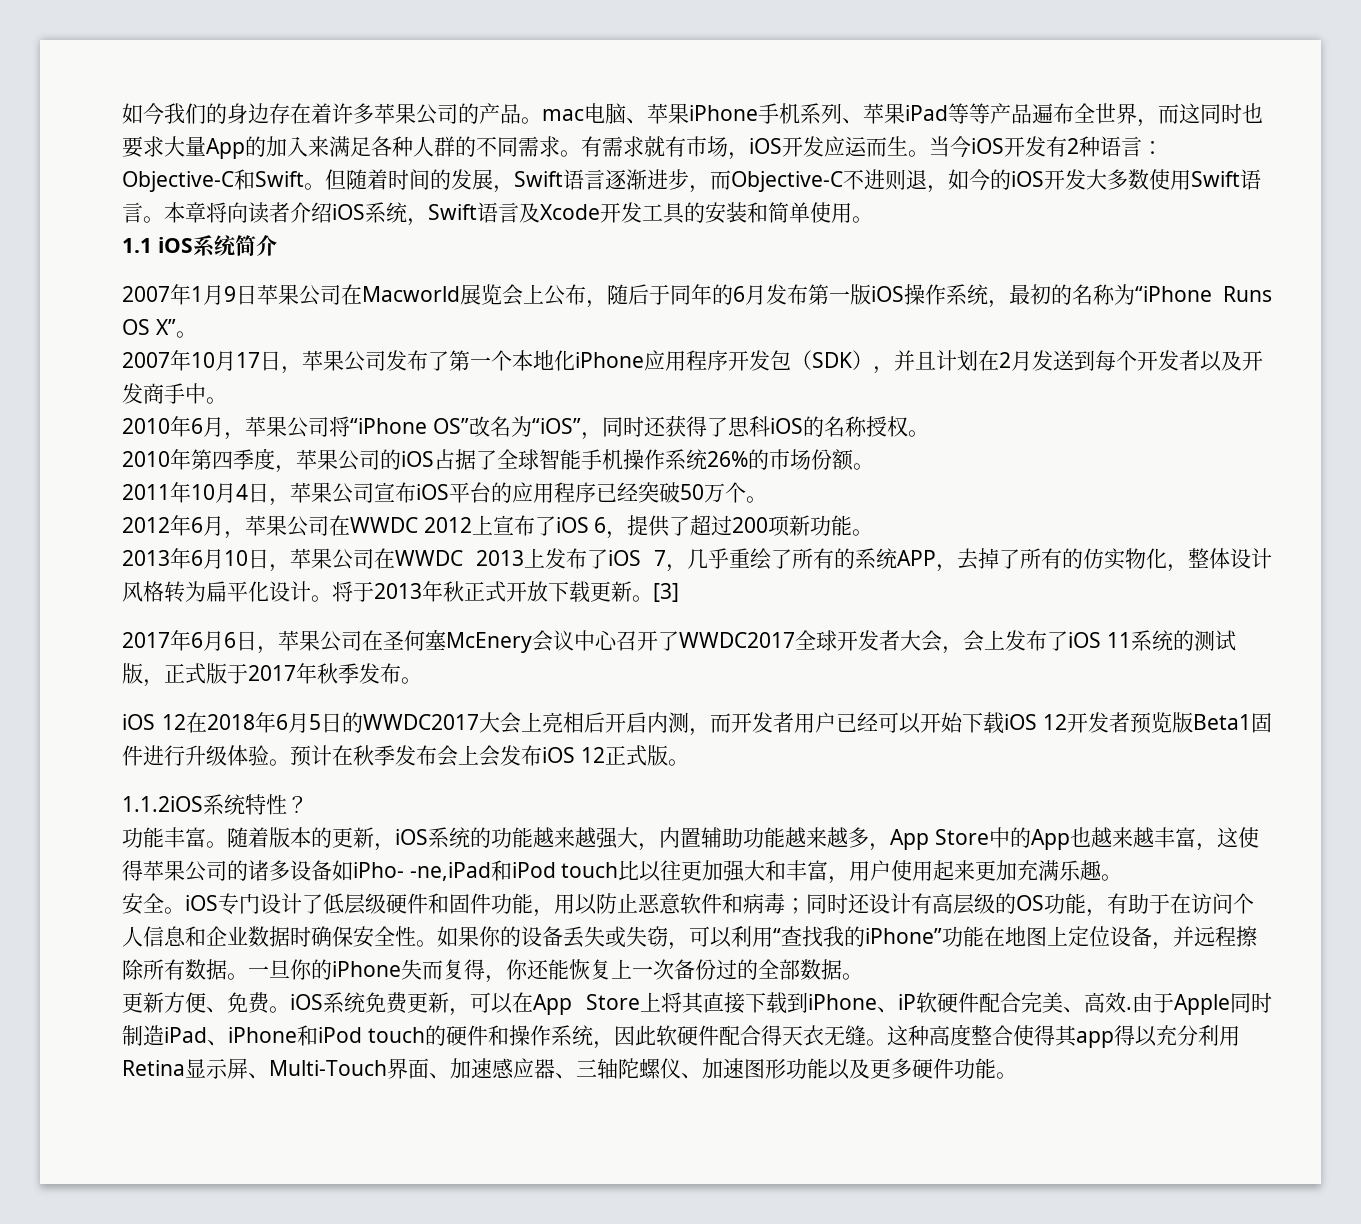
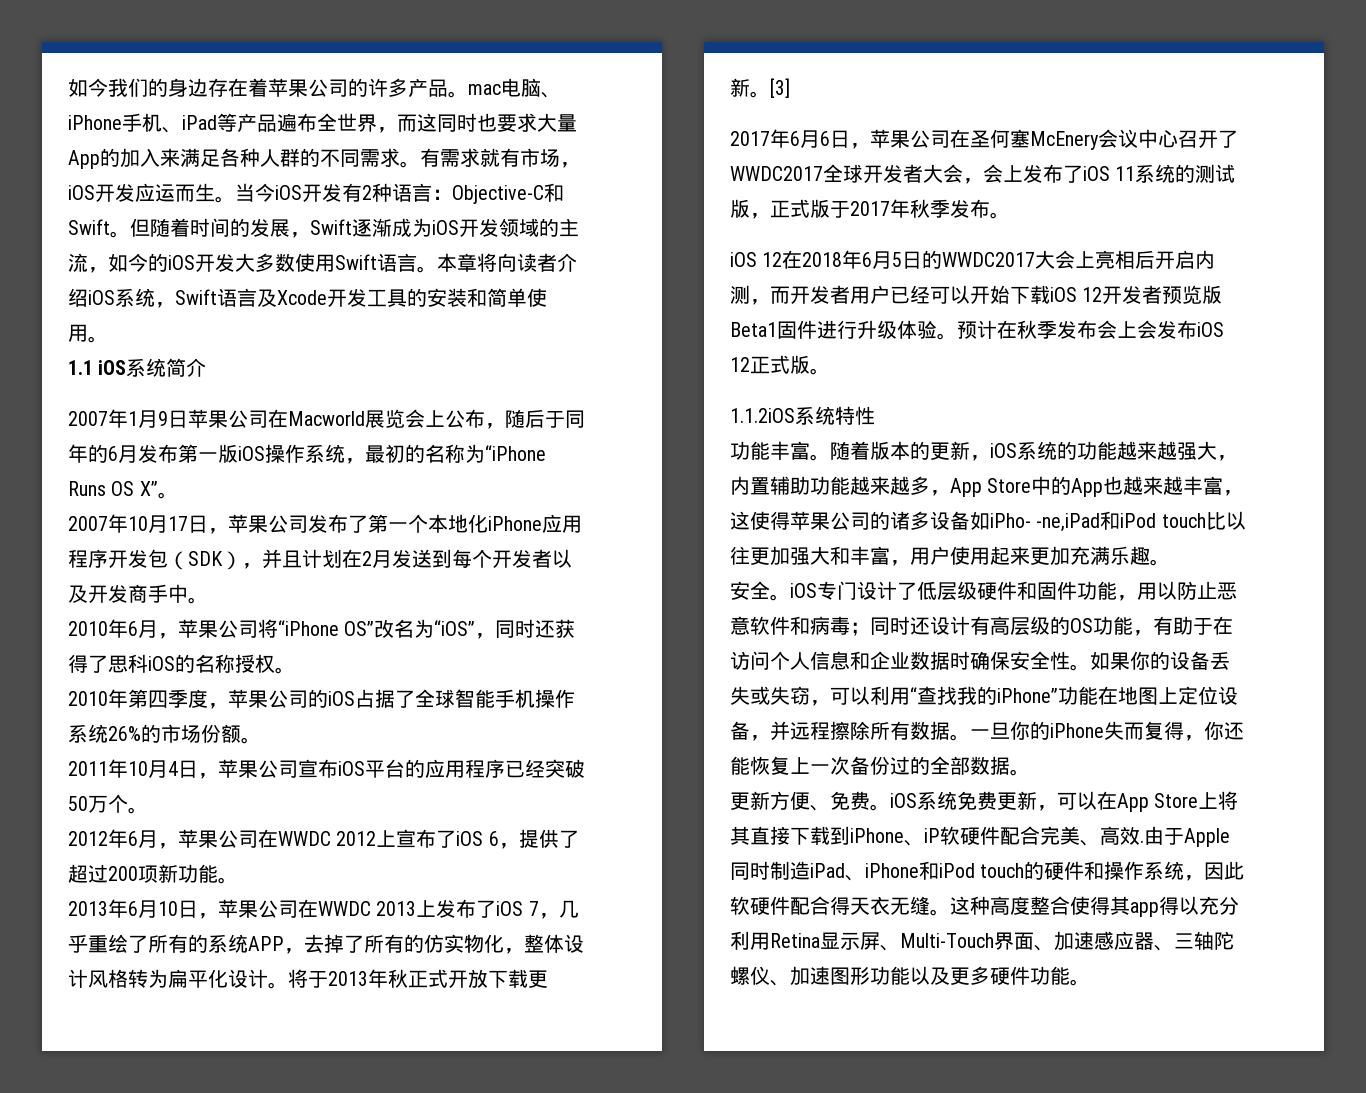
[332,103,479,125] 许多苹果公司的 -> [268,78,408,97] 苹果公司的许多
[647,103,689,124] 苹果 -> (561, 95) none
[800,103,969,124] 系列、苹果iPad等 -> [162,115,217,133] 、iPad
[563,169,927,193] 语言逐渐进步，而Objective-C不进则退 -> [352,218,579,237] [68,253,88,272] 逐渐成为iOS开发领域的主流
[287,796,308,813] ？ -> (875, 415) none

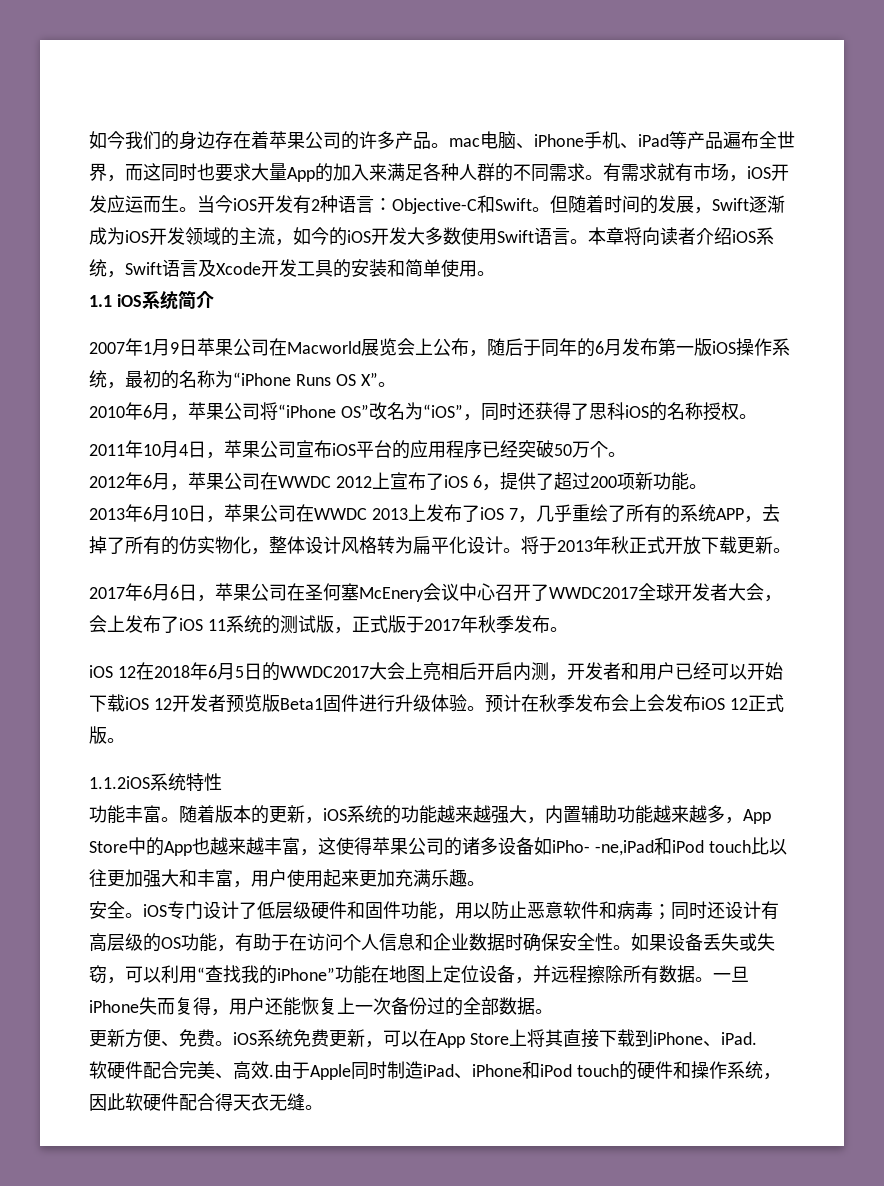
[68,514,582,534] [68,549,572,570] [68,584,208,604] // 2007年10月17日，苹果公司发布了第一个本地化iPhone应用程序开发包（SDK），并且计划在2月发送到每个开发者以及开发商手中。 -> (396, 384) none
[68,689,575,709] [68,724,261,744] // 2010年第四季度，苹果公司的iOS占据了全球智能手机操作系统26%的市场份额。 -> (757, 416) none
[770,78,790,98] [3] -> (791, 550) none
[770,285,850,304] 而开发者 -> [566,662,639,680] 开发者和
[1130,651,1170,670] 你的 -> (667, 942) none
[1010,721,1050,740] 你的 -> (749, 974) none
[1204,721,1224,740] 你 -> [229,997,265,1015] 用户
[924,828,940,843] iP -> [720,1032,757,1045] iPad. //
[950,896,1239,917] [730,931,1234,951] [730,966,1090,986] 这种高度整合使得其app得以充分利用Retina显示屏、Multi-Touch界面、加速感应器、三轴陀螺仪、加速图形功能以及更多硬件功能。 -> (323, 1107) none

